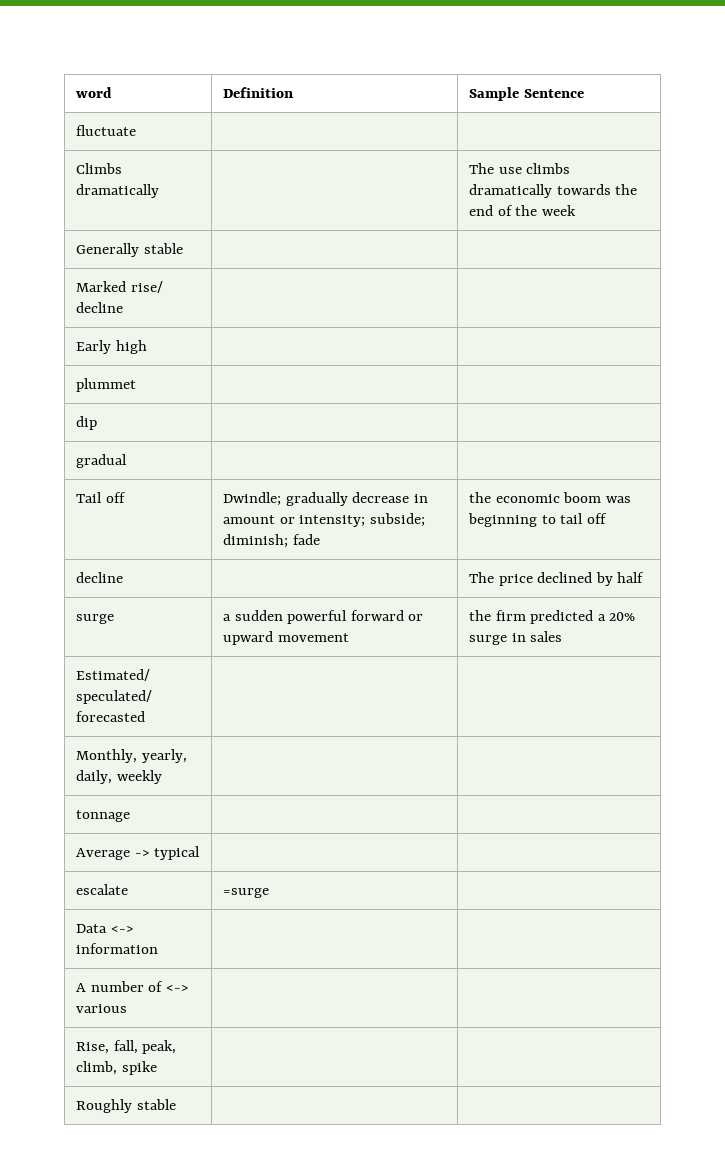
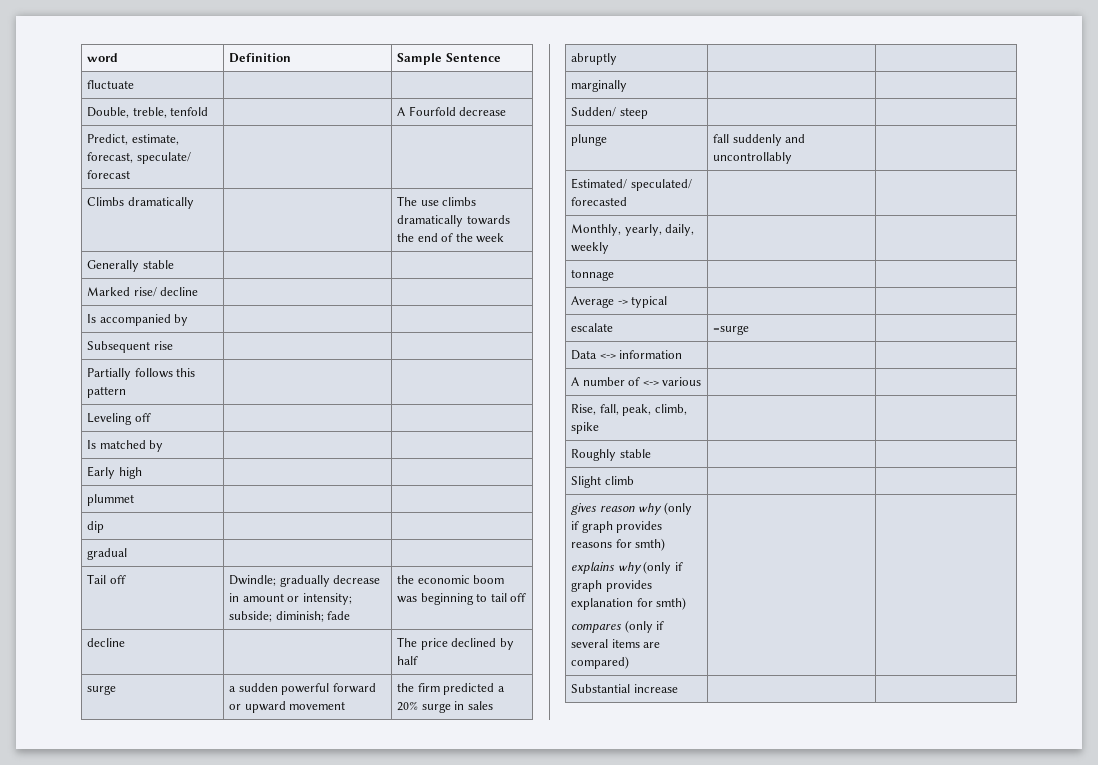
(137, 130) none -> [87,107,209,118] [397,106,507,116] [87,134,179,145] [87,152,191,164] [87,170,131,179] // Double, treble, tenfold | | A Fourfold decrease // Predict, estimate, forecast, speculate/ forecast | |
(124, 307) none -> [87,314,189,326] [87,341,173,353] [87,368,196,380] [87,386,127,398] [87,413,151,425] [87,440,164,452] // Is accompanied by | | // Subsequent rise | | // Partially follows this pattern | | // Leveling off | | // Is matched by | |
(563, 636) none -> [571,53,618,65] [571,80,628,92] [571,107,648,119] [571,134,608,146] [713,134,806,146] [713,152,793,164] // abruptly | | // marginally | | // Sudden/ steep | | // plunge | fall suddenly and uncontrollably |
(176, 1104) none -> [571,476,634,488] [571,502,692,515] [571,521,663,533] [571,538,666,551] [571,561,683,574] [571,580,652,592] [571,597,687,610] [571,620,665,633] [571,639,661,648] [571,656,630,669] [571,684,678,693] // Slight climb | | // gives reason why (only if graph provides reasons for smth) // explains why (only if graph provides explanation for smth) // compares (only if several items are compared) | | // Substantial increase | |

